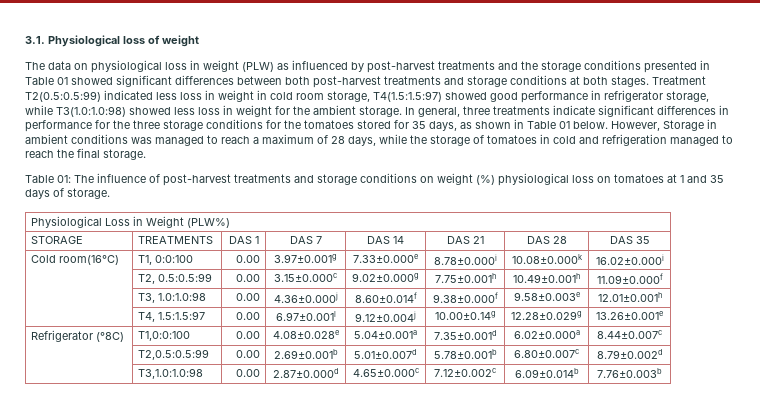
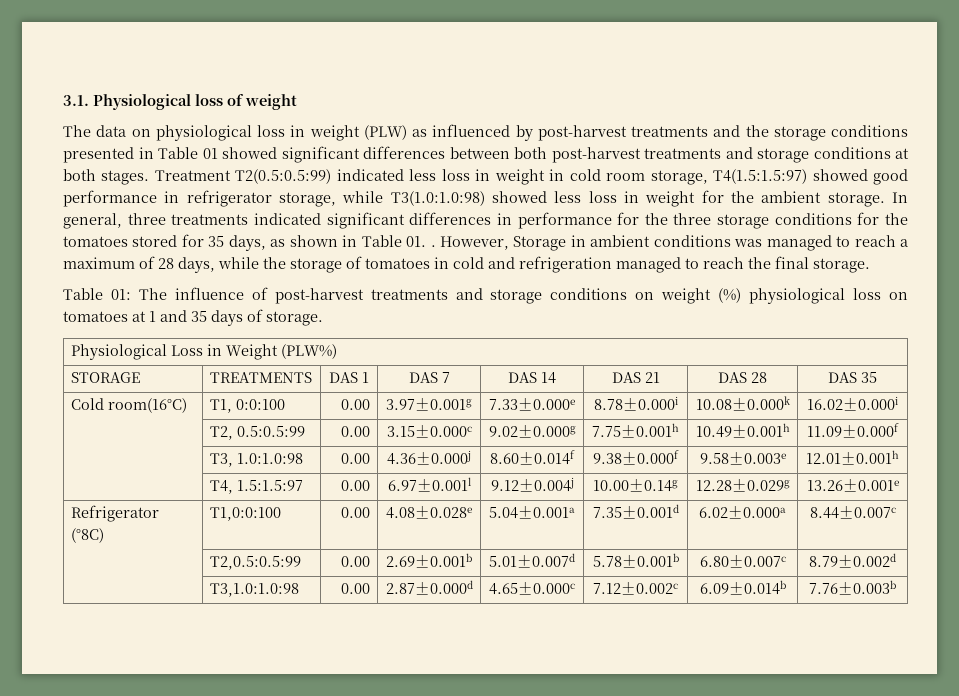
[553,105,595,115] indicate -> [253,213,321,225] indicated
[559,121,608,129] 01 below. -> [406,236,436,247] 01. .

